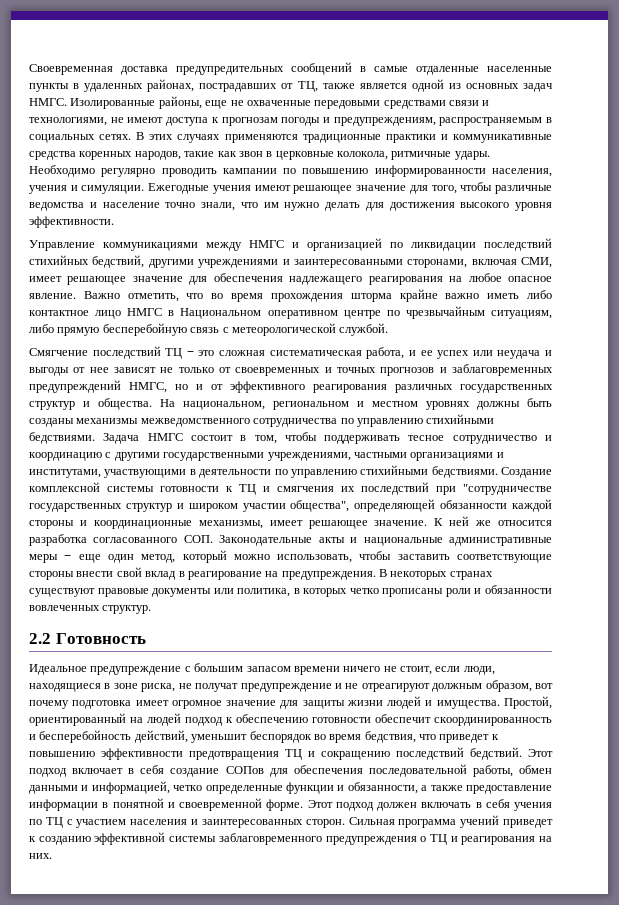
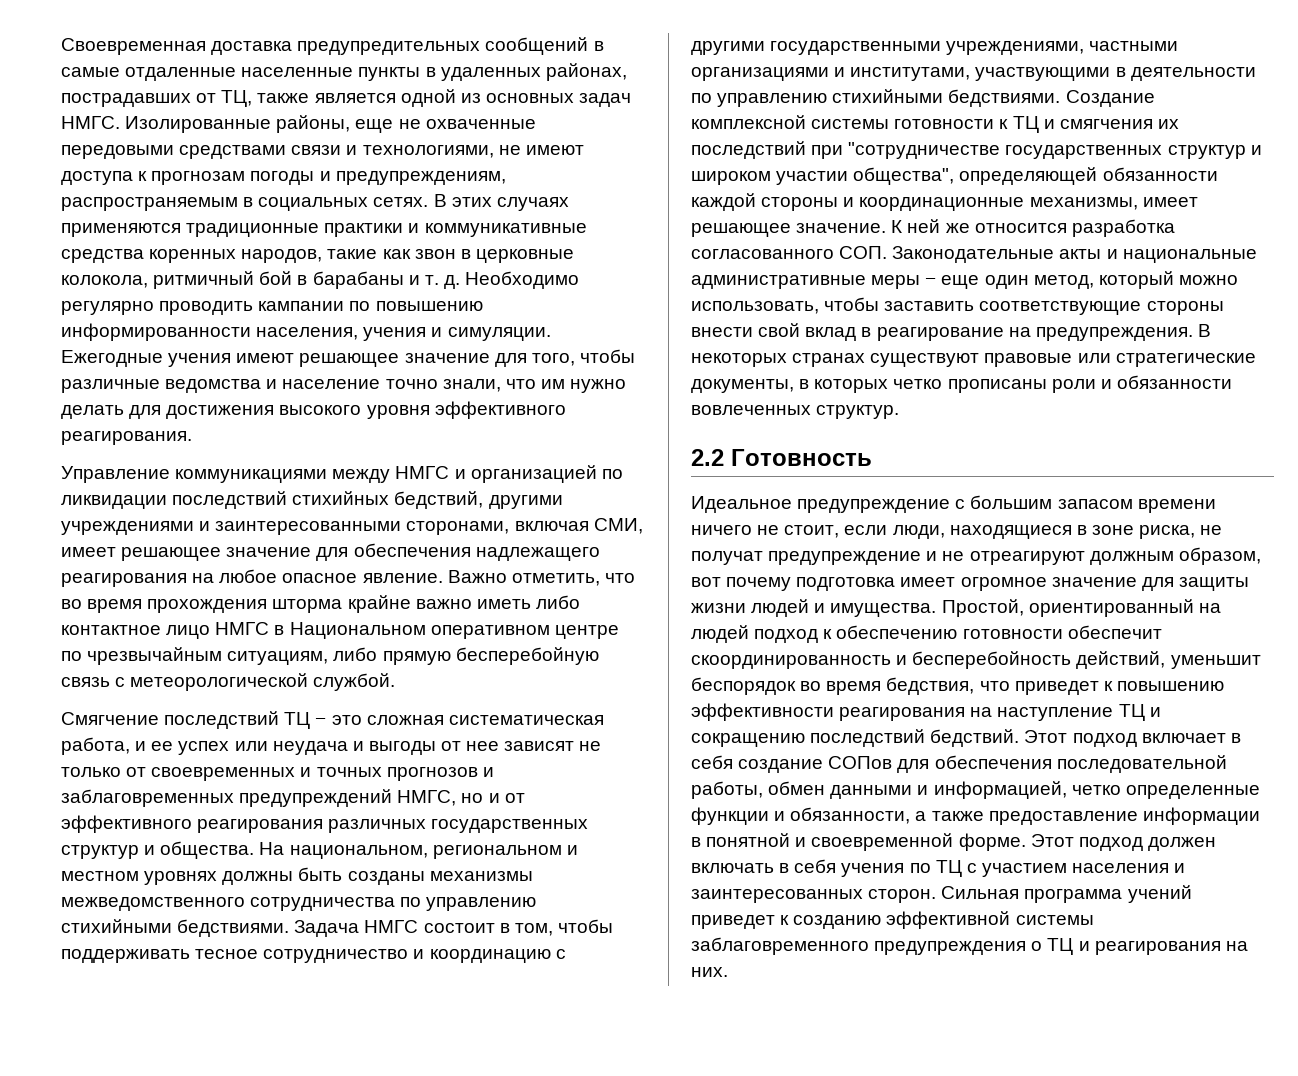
[391,151,490,160] ритмичные удары. -> [153,271,460,289] ритмичный бой в барабаны и т. д.
[29,216,114,228] эффективности. -> [434,401,566,419] [61,431,192,445] эффективного реагирования.
[152,588,291,597] документы или политика, -> [1077,353,1256,367] [691,379,794,393] или стратегические документы,
[189,751,279,760] предотвращения -> [839,707,1114,721] реагирования на наступление

